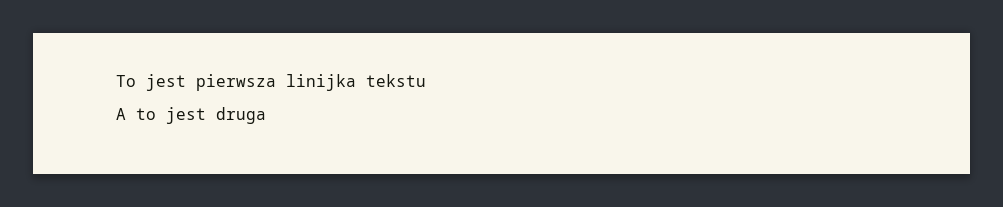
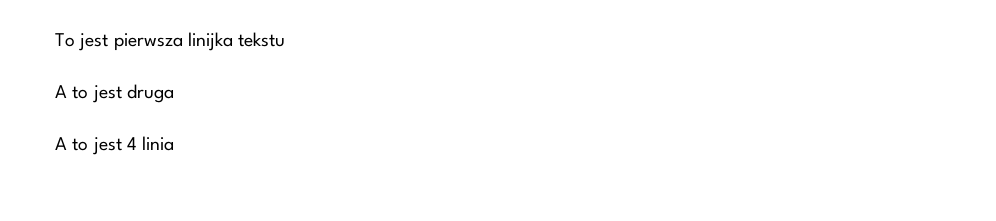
(266, 115) none -> [55,136,175,155] // A to jest 4 linia

